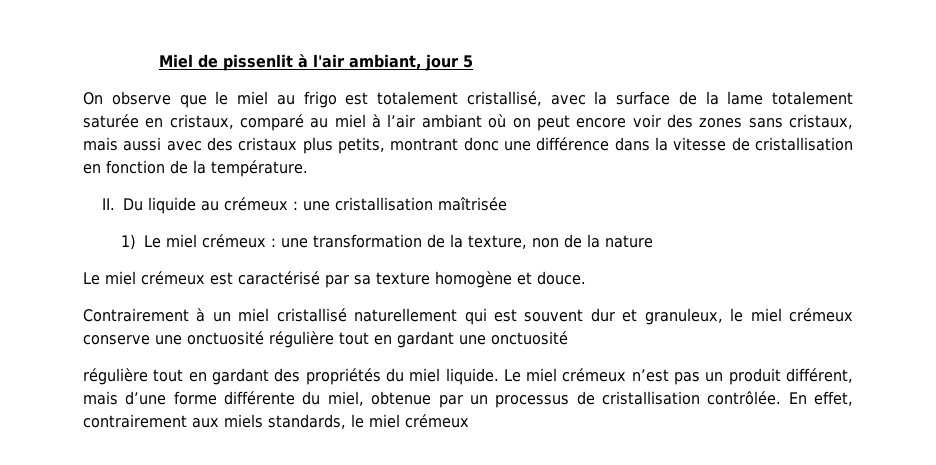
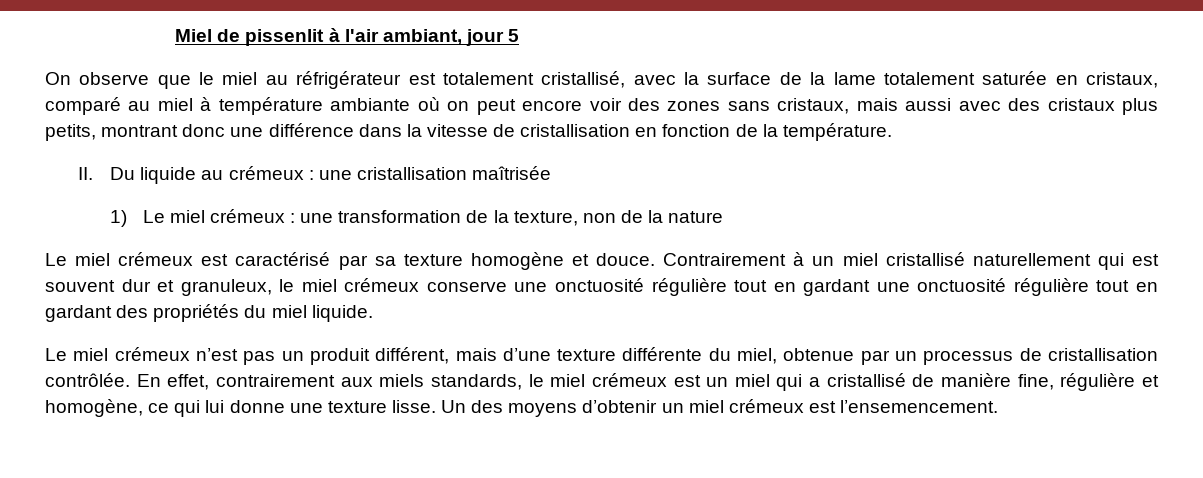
[303,91,337,108] frigo -> [296,71,402,89] réfrigérateur
[387,114,482,128] l’air ambiant -> [218,97,411,115] température ambiante
(586, 278) // -> (656, 259) none
(568, 338) // -> (1007, 285) none
(499, 376) none -> (373, 313) //
[173,391,217,405] forme -> [557,349,617,361] texture
(469, 421) none -> [673,373,1159,391] [45,399,999,417] est un miel qui a cristallisé de manière fine, régulière et homogène, ce qui lui donne une texture lisse. Un des moyens d’obtenir un miel crémeux est l’ensemencement.

